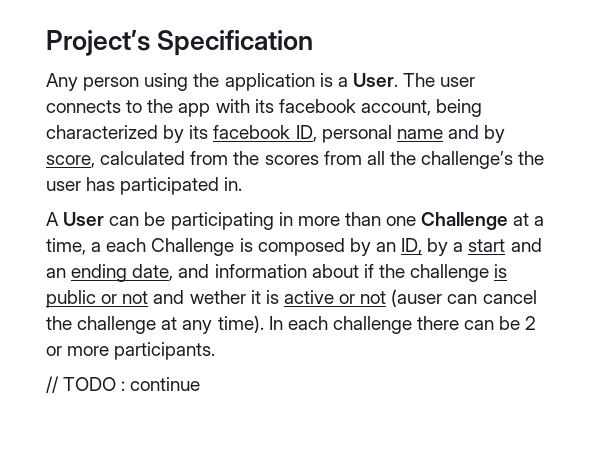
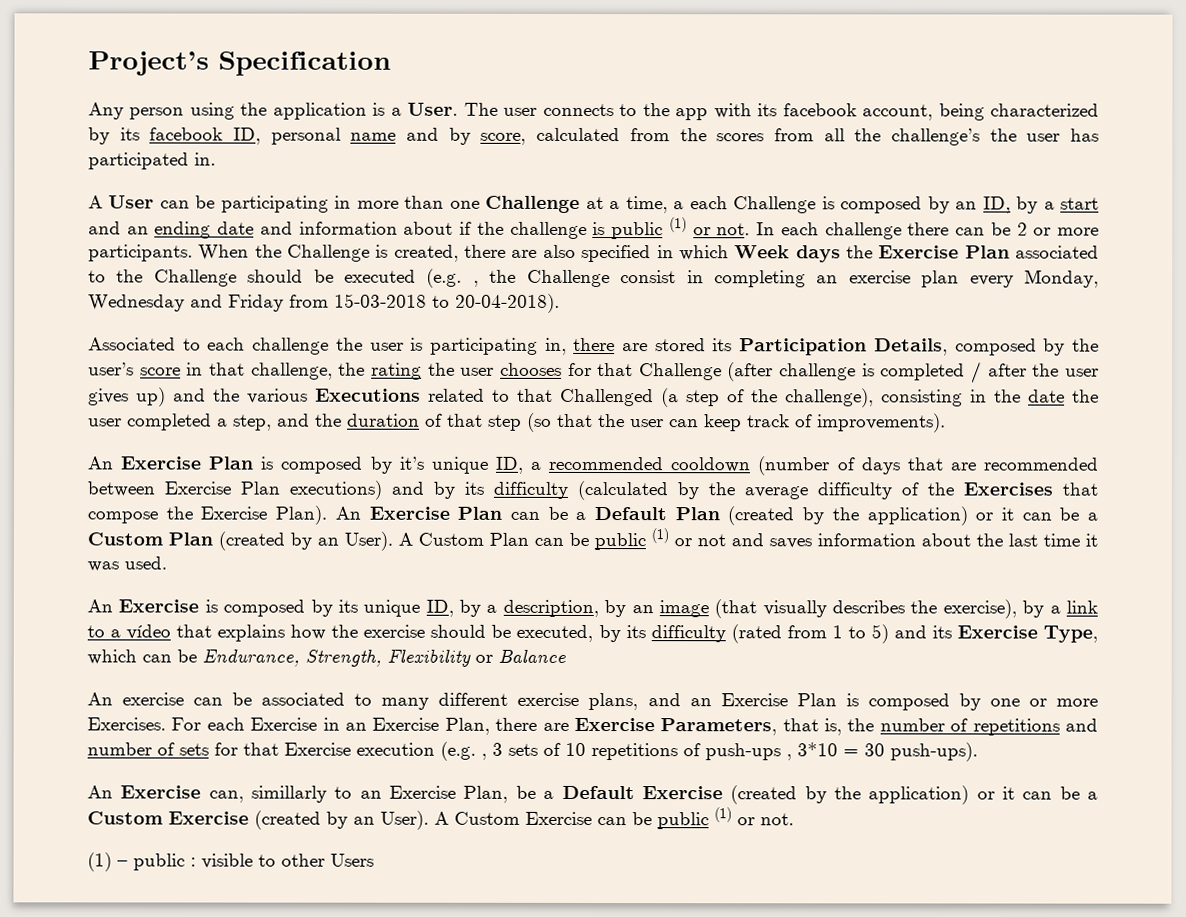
[132,264,174,281] date, -> [217,221,255,235] date
[101,289,537,307] [46,315,264,334] or not and wether it is active or not (auser can cancel the challenge at any time). -> [668,217,751,236] (1) or not.
[46,376,201,393] // // TODO : continue -> [198,244,1100,263] [88,268,1099,288] [88,293,560,313] [88,337,1100,356] [88,361,1099,384] [88,387,1099,408] [88,412,946,433] [87,456,1099,476] [87,480,1098,501] [87,505,1099,526] [87,528,1098,551] [87,556,167,572] [87,599,1099,619] [87,624,1098,644] [87,648,566,667] [87,692,1099,711] [87,717,1099,736] [87,741,978,762] [87,785,1099,805] [87,807,794,830] [87,852,374,872] When the Challenge is created, there are also specified in which Week days the Exercise Plan associated to the Challenge should be executed (e.g. , the Challenge consist in completing an exercise plan every Monday, Wednesday and Friday from 15-03-2018 to 20-04-2018). // Associated to each challenge the user is participating in, there are stored its Participation Details, composed by the user’s score in that challenge, the rating the user chooses for that Challenge (after challenge is completed / after the user gives up) and the various Executions related to that Challenged (a step of the challenge), consisting in the date the user completed a step, and the duration of that step (so that the user can keep track of improvements). // An Exercise Plan is composed by it’s unique ID, a recommended cooldown (number of days that are recommended between Exercise Plan executions) and by its difficulty (calculated by the average difficulty of the Exercises that compose the Exercise Plan). An Exercise Plan can be a Default Plan (created by the application) or it can be a Custom Plan (created by an User). A Custom Plan can be public (1) or not and saves information about the last time it was used. // An Exercise is composed by its unique ID, by a description, by an image (that visually describes the exercise), by a link to a vídeo that explains how the exercise should be executed, by its difficulty (rated from 1 to 5) and its Exercise Type, which can be Endurance, Strength, Flexibility or Balance // An exercise can be associated to many different exercise plans, and an Exercise Plan is composed by one or more Exercises. For each Exercise in an Exercise Plan, there are Exercise Parameters, that is, the number of repetitions and number of sets for that Exercise execution (e.g. , 3 sets of 10 repetitions of push-ups , 3*10 = 30 push-ups). // An Exercise can, simillarly to an Exercise Plan, be a Default Exercise (created by the application) or it can be a Custom Exercise (created by an User). A Custom Exercise can be public (1) or not. // (1) – public : visible to other Users

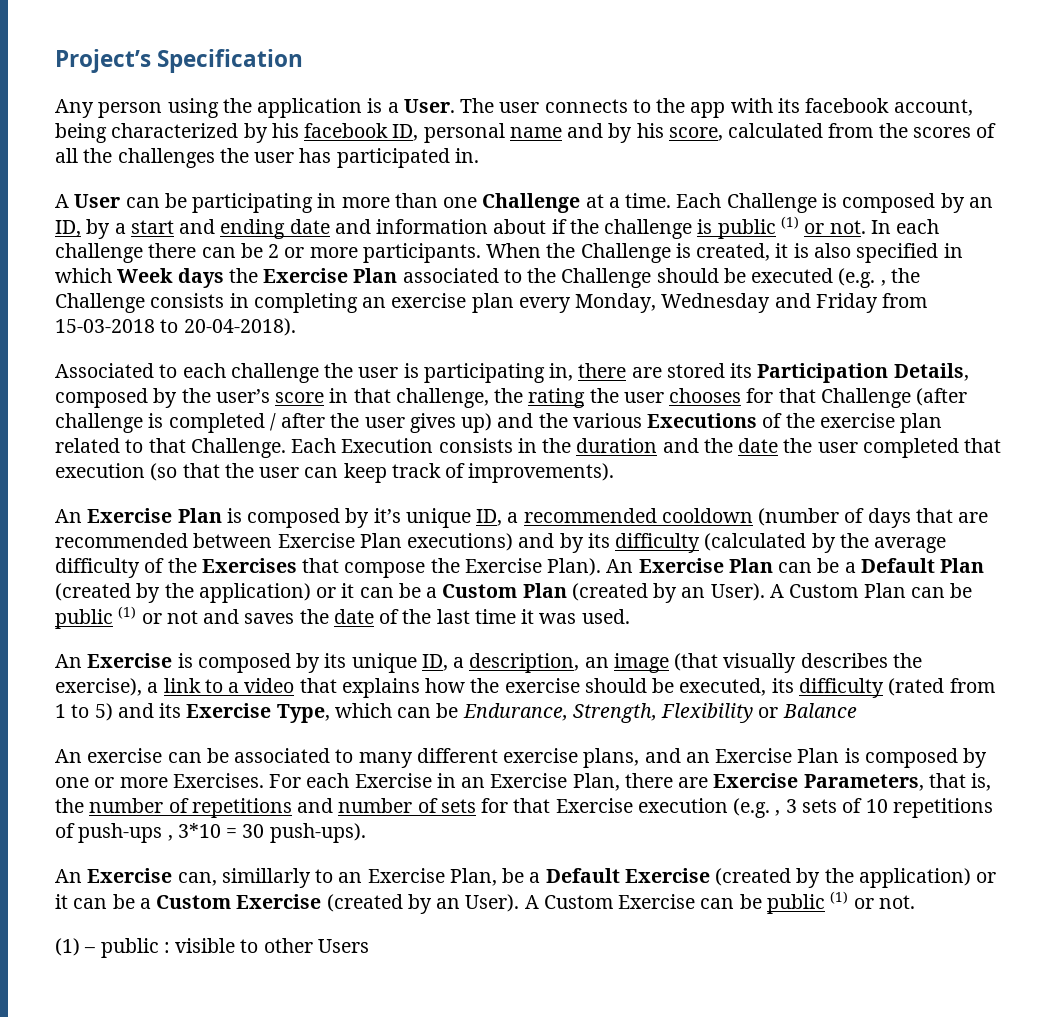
[119,127,140,141] its -> [271,123,299,138] his
(471, 136) none -> [636,123,664,138] his
[773,128,814,142] from -> [976,123,997,138] of
[890,128,980,146] challenge’s -> [117,148,215,168] challenges
[625,196,728,214] time, a each -> [625,193,722,208] time. Each
[126,226,149,235] an -> (216, 226) none
[464,244,538,258] there are -> [775,243,809,258] it is
[620,270,677,284] consist -> [150,293,225,308] consists
[428,388,987,408] related to that Challenged (a step of the challenge), consisting in -> [762,413,943,433] [55,438,699,458] of the exercise plan related to that Challenge. Each Execution consists in the duration and
[217,413,522,431] a step, and the duration of that step -> [964,438,1002,453] [55,463,145,478] that execution
[817,533,971,547] information about -> [299,609,400,624] the date of
[459,599,482,617] by -> (448, 662) none
[604,600,627,618] by -> (580, 663) none
[1022,600,1045,618] by -> (142, 687) none
[126,624,172,640] vídeo -> [244,678,295,693] video
[598,625,621,643] by -> (767, 687) none

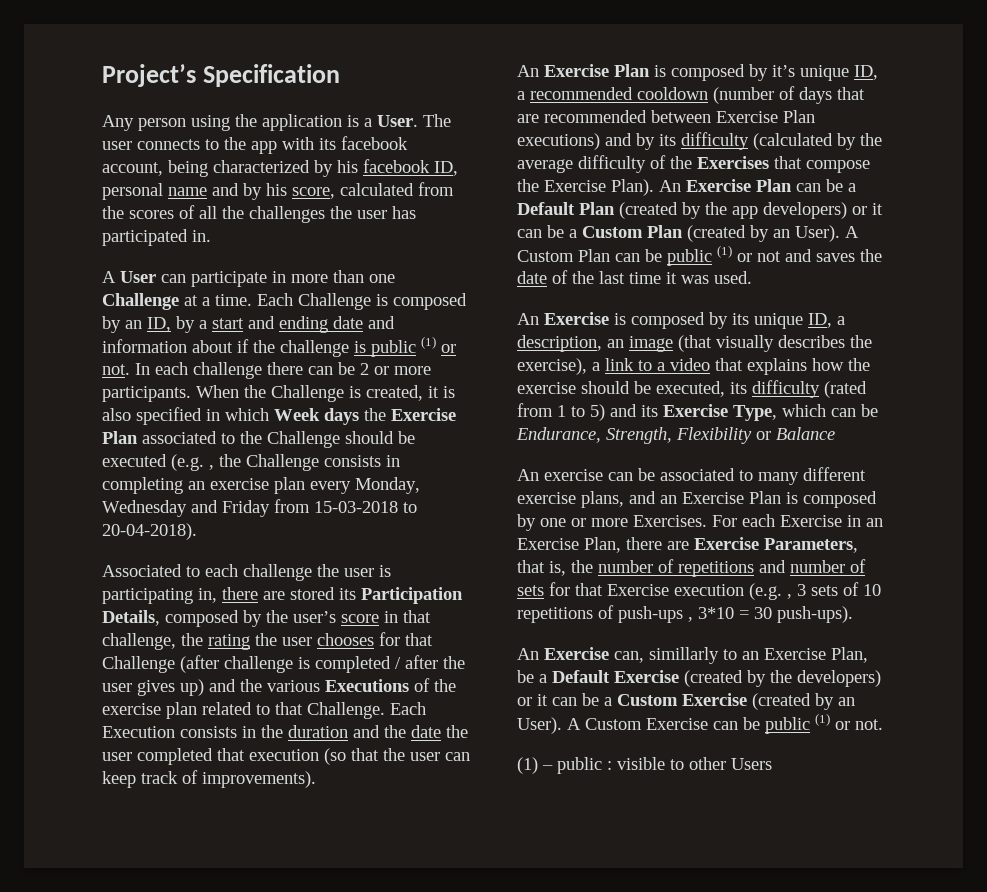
[164,193,314,213] be participating -> [191,271,267,287] participate
[198,583,311,603] application) -> [732,202,847,219] app developers)
[858,868,971,888] application) -> [797,670,881,687] developers)

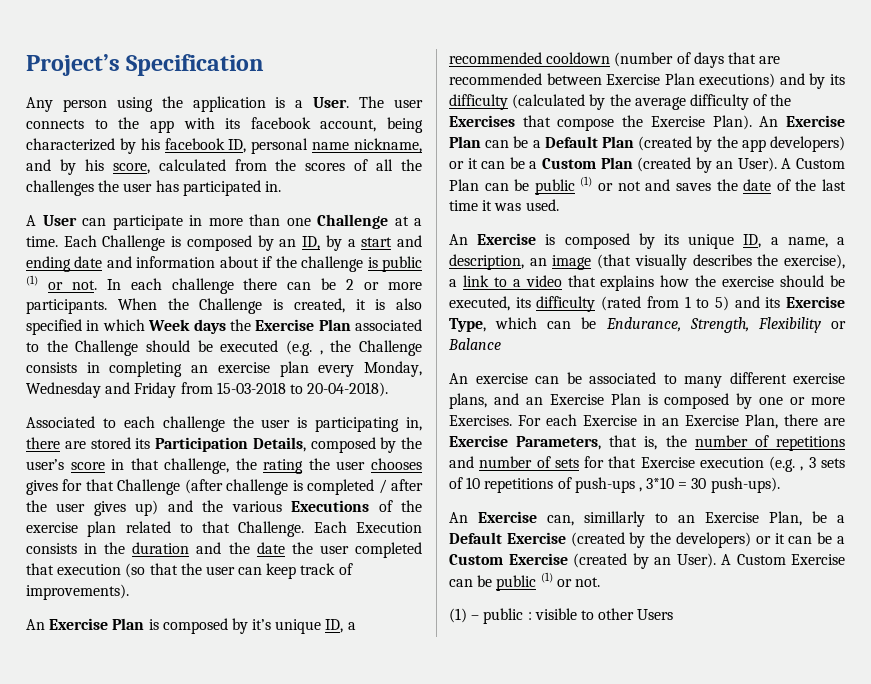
(207, 191) none -> [354,138,422,153] nickname,
(374, 639) none -> [26,480,58,495] gives
(845, 320) none -> [787,237,845,248] name, a

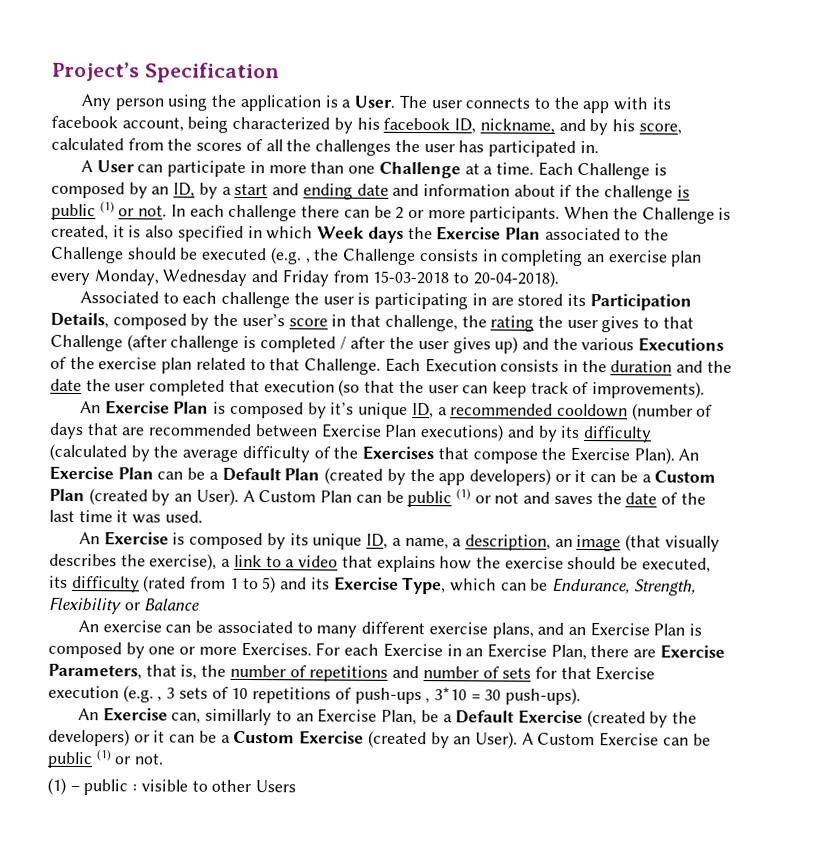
[251,138,350,154] personal name -> (477, 126) none
[406,417,422,431] [26,437,60,449] in, there -> [471,293,487,306] in
[370,458,422,470] [26,479,83,495] chooses gives for -> [601,316,660,333] gives to

